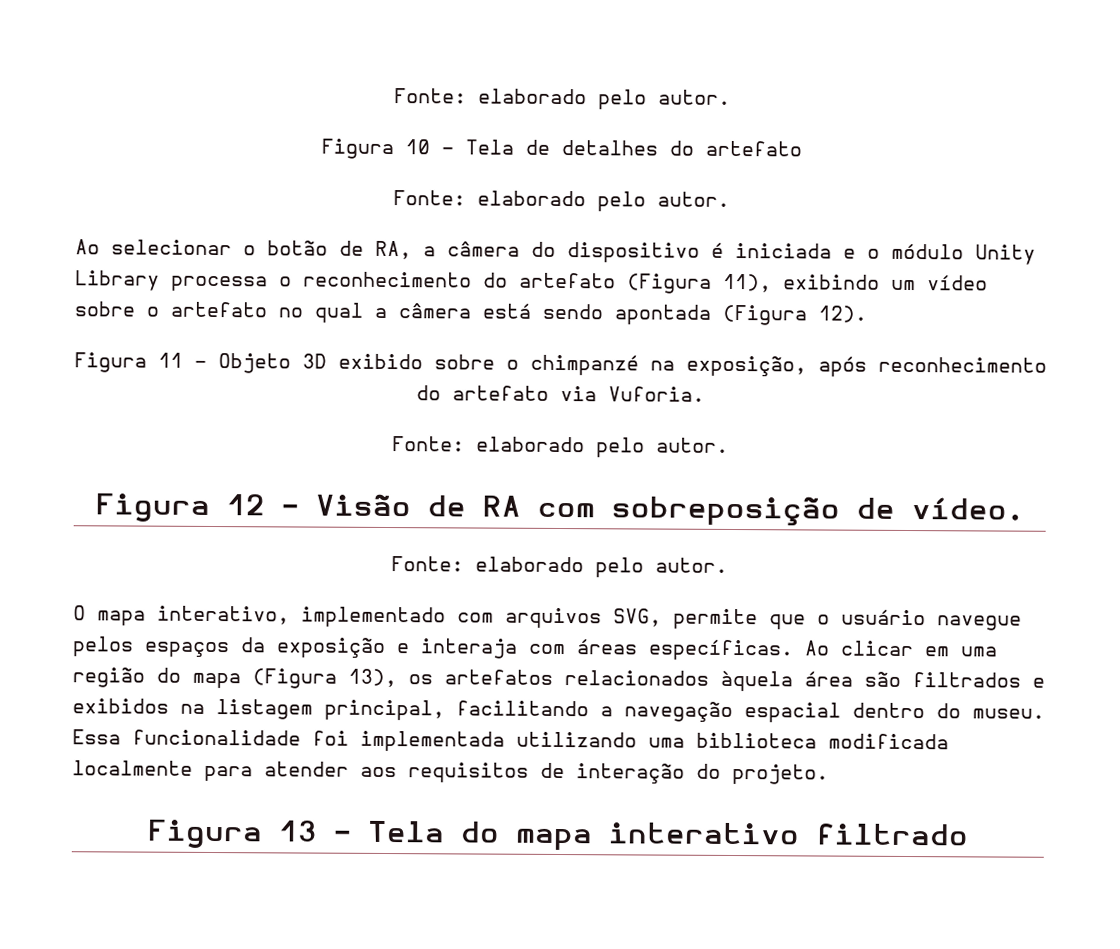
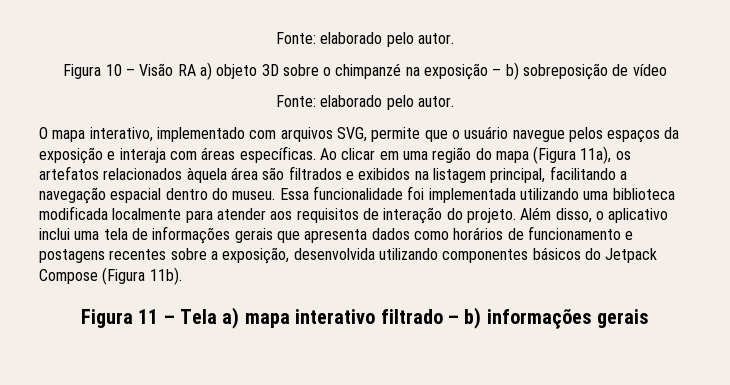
[465,139,802,157] [393,190,730,212] [75,239,1036,265] [75,270,988,294] [74,301,867,326] [74,352,1047,377] [416,385,705,402] [392,436,729,458] [95,493,595,522] Tela de detalhes do artefato // Fonte: elaborado pelo autor. // Ao selecionar o botão de RA, a câmera do dispositivo é iniciada e o módulo Unity Library processa o reconhecimento do artefato (Figura 11), exibindo um vídeo sobre o artefato no qual a câmera está sendo apontada (Figura 12). // Figura 11 – Objeto 3D exibido sobre o chimpanzé na exposição, após reconhecimento do artefato via Vuforia. // Fonte: elaborado pelo autor. // Figura 12 – Visão de RA com -> [139,62,519,80] Visão RA a) objeto 3D sobre o chimpanzé na exposição – b)
[911,497,1024,521] vídeo. -> [632,64,667,76] vídeo
[348,668,397,688] 13), -> [580,146,612,164] 11a),
[147,819,499,849] // Figura 13 – Tela do -> [520,207,669,223] [39,226,634,244] [39,247,658,264] [39,267,182,285] [80,307,240,329] Além disso, o aplicativo inclui uma tela de informações gerais que apresenta dados como horários de funcionamento e postagens recentes sobre a exposição, desenvolvida utilizando componentes básicos do Jetpack Compose (Figura 11b). // Figura 11 – Tela a)
(968, 834) none -> [448,307,650,329] – b) informações gerais

